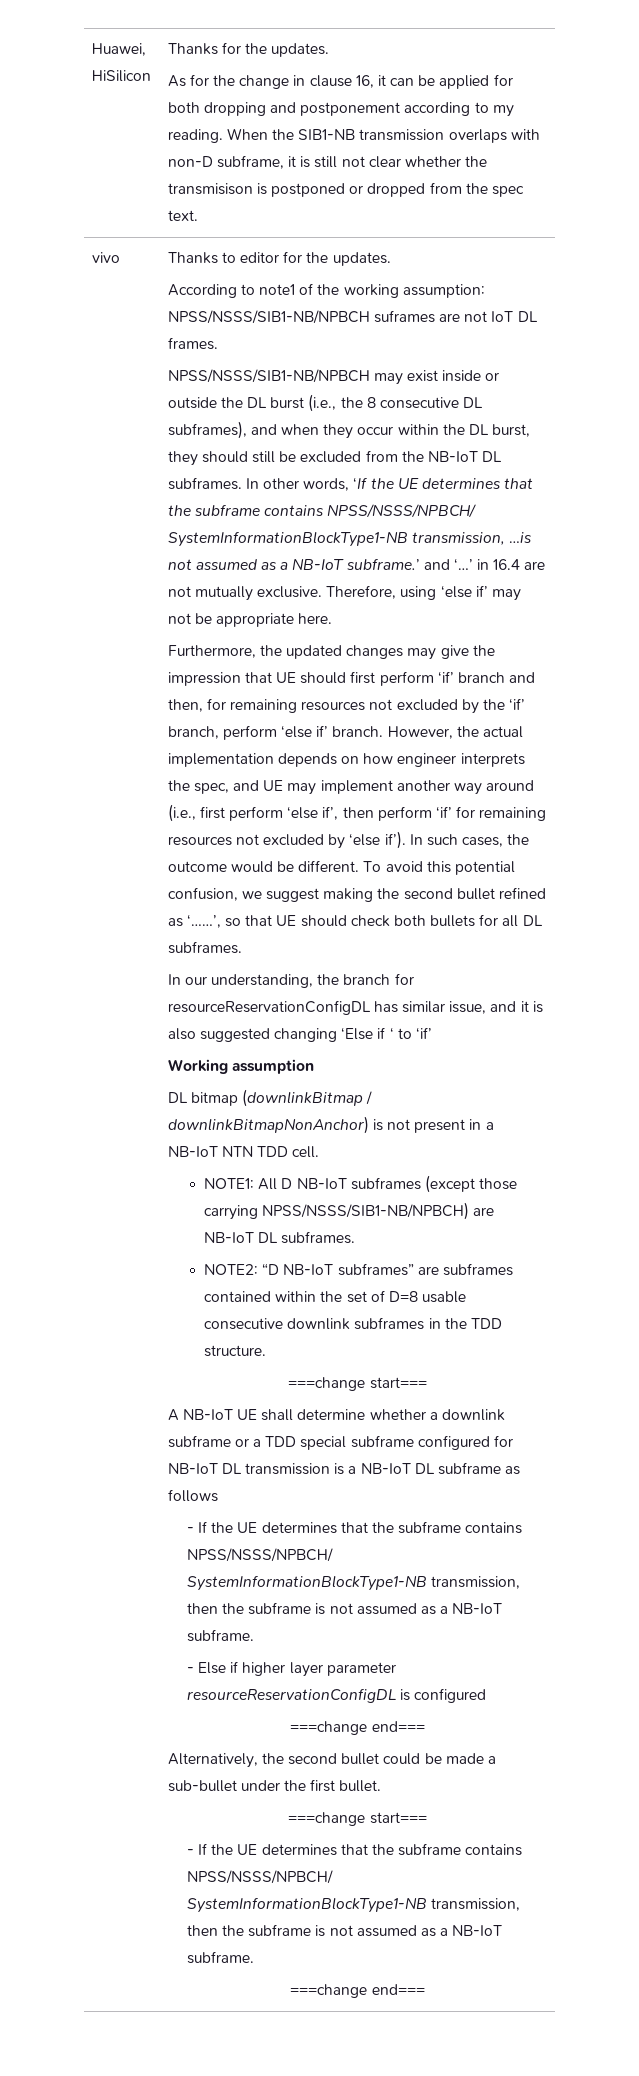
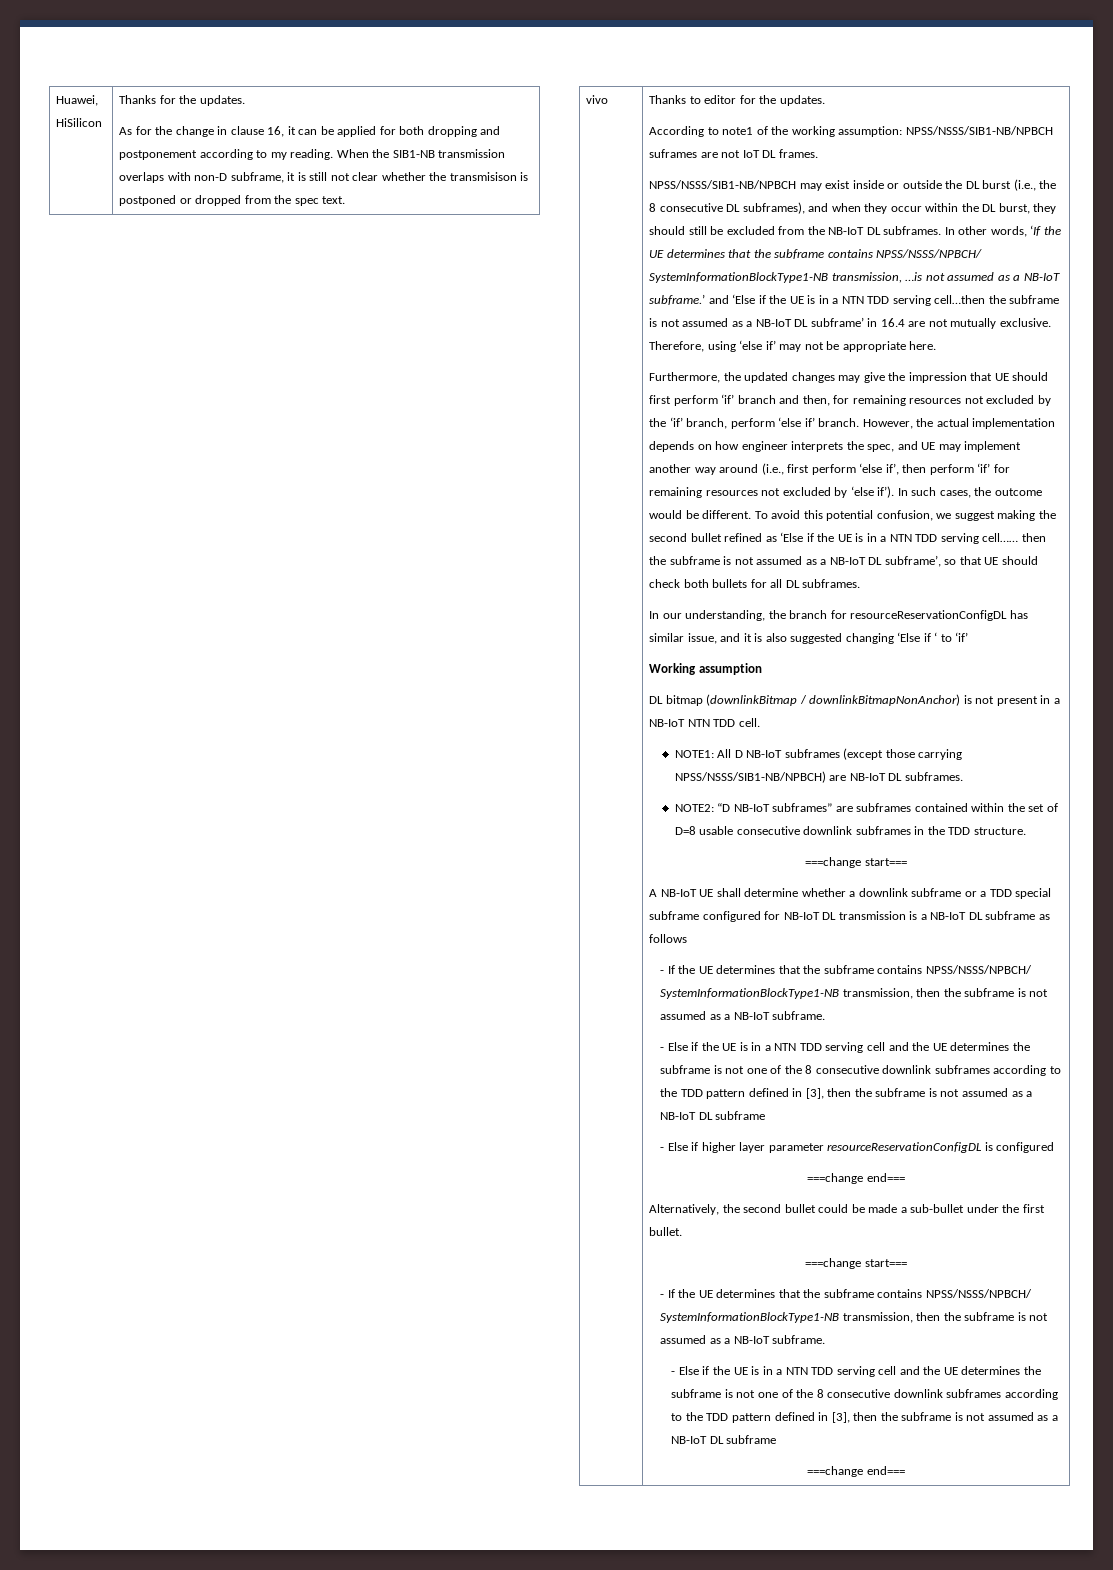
[453,558,473,570] ‘…’ -> [732,294,1060,306] [649,317,864,327] ‘Else if the UE is in a NTN TDD serving cell…then the subframe is not assumed as a NB-IoT DL subframe’
[186,914,221,928] ‘……’, -> [780,532,1046,544] [649,555,941,567] ‘Else if the UE is in a NTN TDD serving cell…… then the subframe is not assumed as a NB-IoT DL subframe’,
(254, 1635) none -> [660,1042,1030,1053] [660,1065,1061,1076] [660,1088,1033,1099] [660,1111,766,1120] // - Else if the UE is in a NTN TDD serving cell and the UE determines the subframe is not one of the 8 consecutive downlink subframes according to the TDD pattern defined in [3], then the subframe is not assumed as a NB-IoT DL subframe
(254, 1957) none -> [671,1366,1041,1377] [671,1389,1058,1400] [671,1412,1058,1423] [671,1435,777,1444] // - Else if the UE is in a NTN TDD serving cell and the UE determines the subframe is not one of the 8 consecutive downlink subframes according to the TDD pattern defined in [3], then the subframe is not assumed as a NB-IoT DL subframe

